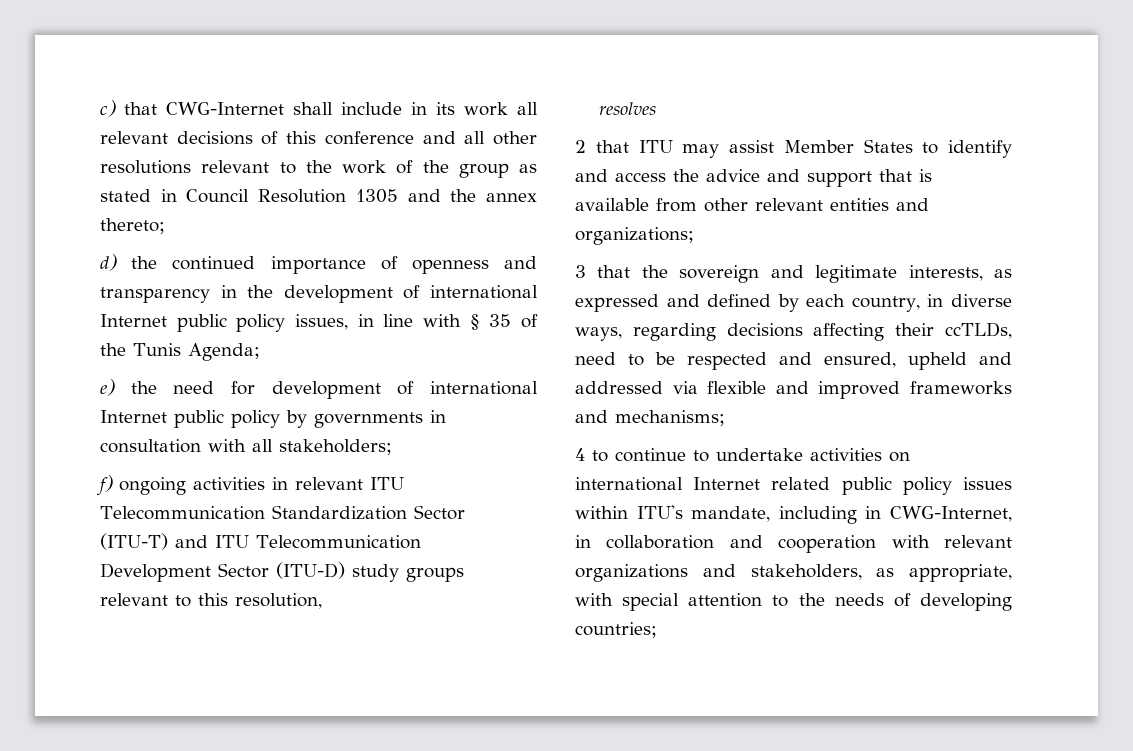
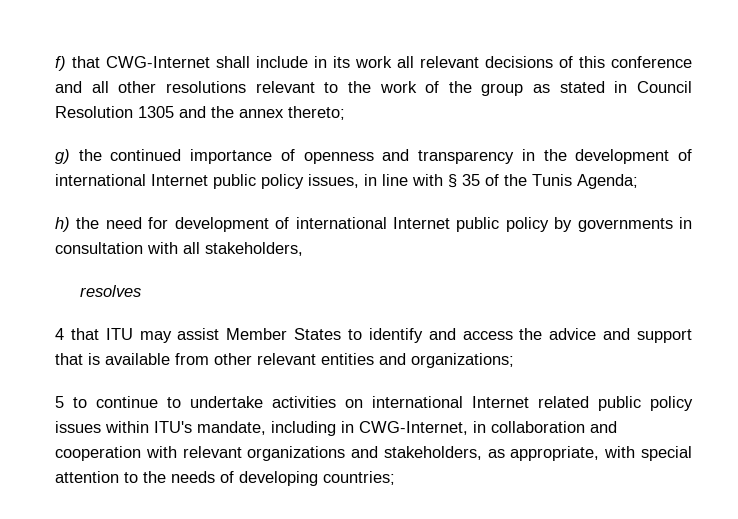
[100,100,116,117] c) -> [55,56,66,71] f)
[100,254,117,271] d) -> [55,149,70,164] g)
[100,379,115,396] e) -> [55,217,70,232] h)
[279,439,392,455] [97,475,405,496] [100,505,465,520] [100,533,421,550] [100,562,464,582] [100,593,322,609] stakeholders; // f) ongoing activities in relevant ITU Telecommunication Standardization Sector (ITU-T) and ITU Telecommunication Development Sector (ITU-D) study groups relevant to this resolution, -> [205,242,303,256] stakeholders,
[575,140,586,153] 2 -> [55,328,64,340] 4
[575,265,1012,283] [575,294,1012,312] [575,322,1012,341] [575,352,1012,370] [575,381,1012,399] [575,410,725,426] [575,448,585,461] 3 that the sovereign and legitimate interests, as expressed and defined by each country, in diverse ways, regarding decisions affecting their ccTLDs, need to be respected and ensured, upheld and addressed via flexible and improved frameworks and mechanisms; // 4 -> [55,396,64,408] 5

